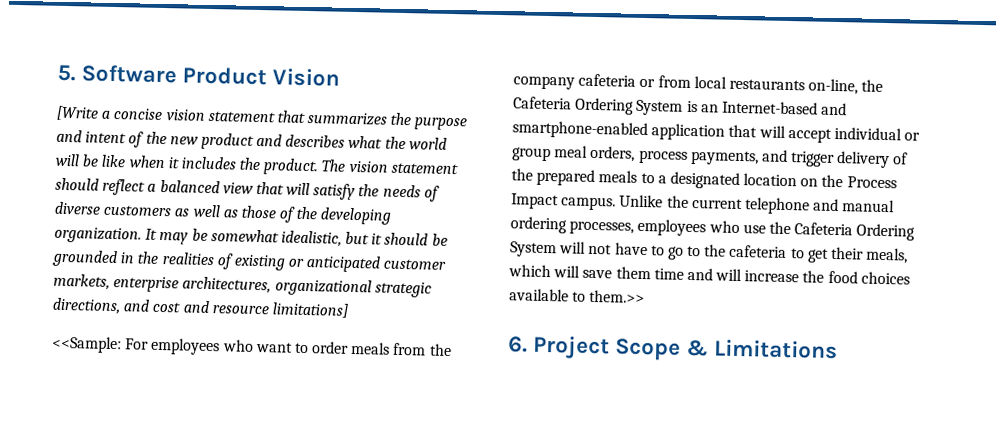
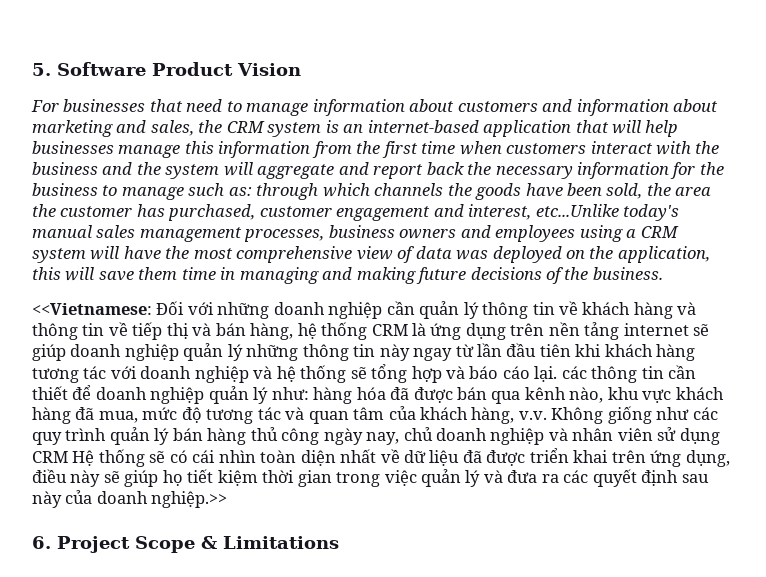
[56,105,468,131] [56,129,447,150] [55,153,458,176] [55,177,440,202] [54,201,393,225] [54,226,448,247] [52,249,447,273] [53,273,432,298] [52,297,349,318] [51,335,452,357] [513,73,884,95] [513,96,848,116] [512,120,921,143] [512,145,909,169] [511,168,897,190] [511,193,896,215] [510,216,916,241] [510,241,909,264] [508,264,910,285] [509,288,646,304] [Write a concise vision statement that summarizes the purpose and intent of the new product and describes what the world will be like when it includes the product. The vision statement should reflect a balanced view that will satisfy the needs of diverse customers as well as those of the developing organization. It may be somewhat idealistic, but it should be grounded in the realities of existing or anticipated customer markets, enterprise architectures, organizational strategic directions, and cost and resource limitations] // <<Sample: For employees who want to order meals from the company cafeteria or from local restaurants on-line, the Cafeteria Ordering System is an Internet-based and smartphone-enabled application that will accept individual or group meal orders, process payments, and trigger delivery of the prepared meals to a designated location on the Process Impact campus. Unlike the current telephone and manual ordering processes, employees who use the Cafeteria Ordering System will not have to go to the cafeteria to get their meals, which will save them time and will increase the food choices available to them.>> -> [31,99,719,116] [32,120,679,137] [32,141,720,158] [32,162,724,179] [32,183,712,200] [32,204,680,221] [32,225,679,242] [32,246,710,263] [32,267,663,284] [32,301,697,319] [32,322,710,340] [32,343,696,361] [32,364,697,383] [32,385,724,404] [32,406,718,424] [32,427,720,445] [32,448,730,467] [32,469,709,487] [32,490,228,508] For businesses that need to manage information about customers and information about marketing and sales, the CRM system is an internet-based application that will help businesses manage this information from the first time when customers interact with the business and the system will aggregate and report back the necessary information for the business to manage such as: through which channels the goods have been sold, the area the customer has purchased, customer engagement and interest, etc...Unlike today's manual sales management processes, business owners and employees using a CRM system will have the most comprehensive view of data was deployed on the application, this will save them time in managing and making future decisions of the business. // <<Vietnamese: Đối với những doanh nghiệp cần quản lý thông tin về khách hàng và thông tin về tiếp thị và bán hàng, hệ thống CRM là ứng dụng trên nền tảng internet sẽ giúp doanh nghiệp quản lý những thông tin này ngay từ lần đầu tiên khi khách hàng tương tác với doanh nghiệp và hệ thống sẽ tổng hợp và báo cáo lại. các thông tin cần thiết để doanh nghiệp quản lý như: hàng hóa đã được bán qua kênh nào, khu vực khách hàng đã mua, mức độ tương tác và quan tâm của khách hàng, v.v. Không giống như các quy trình quản lý bán hàng thủ công ngày nay, chủ doanh nghiệp và nhân viên sử dụng CRM Hệ thống sẽ có cái nhìn toàn diện nhất về dữ liệu đã được triển khai trên ứng dụng, điều này sẽ giúp họ tiết kiệm thời gian trong việc quản lý và đưa ra các quyết định sau này của doanh nghiệp.>>

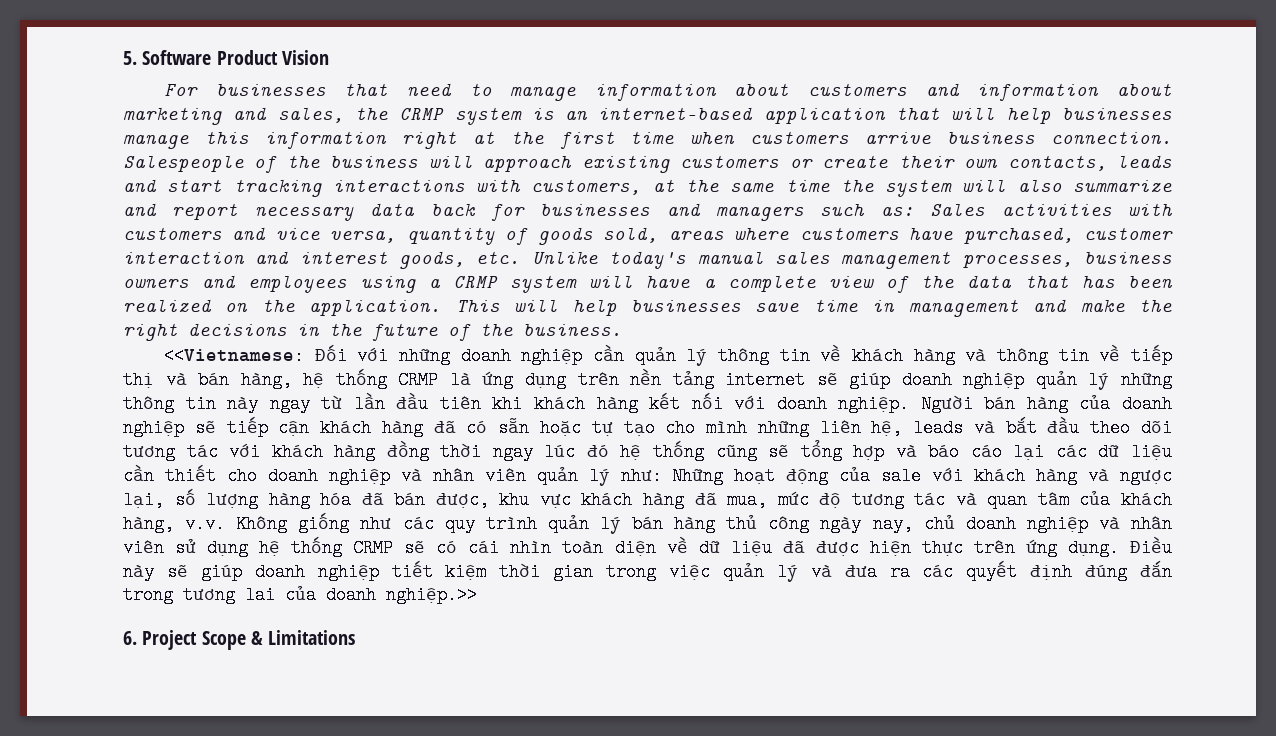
[226,121,265,133] CRM -> [399,108,445,120] CRMP
[311,141,352,158] from -> [401,130,495,149] right at
[590,141,720,155] [32,162,724,179] [32,183,712,200] [32,204,619,221] interact with the business and the system will aggregate and report back the necessary information for the business to manage such as: through which channels the goods have been sold, the area the customer has purchased, customer engagement and interest, etc...Unlike -> [865,130,1172,144] [123,154,1172,173] [123,178,1173,197] [123,202,1173,221] [123,226,1173,245] [123,250,598,269] arrive business connection. Salespeople of the business will approach existing customers or create their own contacts, leads and start tracking interactions with customers, at the same time the system will also summarize and report necessary data back for businesses and managers such as: Sales activities with customers and vice versa, quantity of goods sold, areas where customers have purchased, customer interaction and interest goods, etc. Unlike
[640,226,679,238] CRM -> [452,276,498,288] CRMP
[165,246,710,263] [32,267,542,284] the most comprehensive view of data was deployed on the application, this will save them time in managing and making future decisions -> [703,274,1173,293] [123,298,1172,317] [123,322,438,341] a complete view of the data that has been realized on the application. This will help businesses save time in management and make the right decisions in the future
[371,324,408,336] CRM -> [398,371,439,389] CRMP
[32,365,347,383] tương tác với doanh nghiệp và hệ thống -> [649,392,1172,413] [123,416,1172,437] [123,440,757,461] kết nối với doanh nghiệp. Người bán hàng của doanh nghiệp sẽ tiếp cận khách hàng đã có sẵn hoặc tự tạo cho mình những liên hệ, leads và bắt đầu theo dõi tương tác với khách hàng đồng thời ngay lúc đó hệ thống cũng
[534,366,664,383] lại. các thông tin -> [1013,443,1172,461] lại các dữ liệu
[72,385,604,404] để doanh nghiệp quản lý như: hàng hóa đã được bán qua kênh nào, -> [226,467,1173,486] [123,488,489,509] cho doanh nghiệp và nhân viên quản lý như: Những hoạt động của sale với khách hàng và ngược lại, số lượng hàng hóa đã bán được,
[32,449,145,467] CRM Hệ thống -> [259,536,394,557] hệ thống CRMP
[340,449,377,463] nhất -> (656, 548) none
[529,448,730,467] [32,469,67,483] triển khai trên ứng dụng, điều -> [869,536,1172,557] hiện thực trên ứng dụng. Điều
[162,470,183,486] họ -> [254,563,379,581] doanh nghiệp
[681,474,709,483] [32,491,62,508] sau này -> [1085,560,1172,581] [123,586,275,604] đúng đắn trong tương lai

